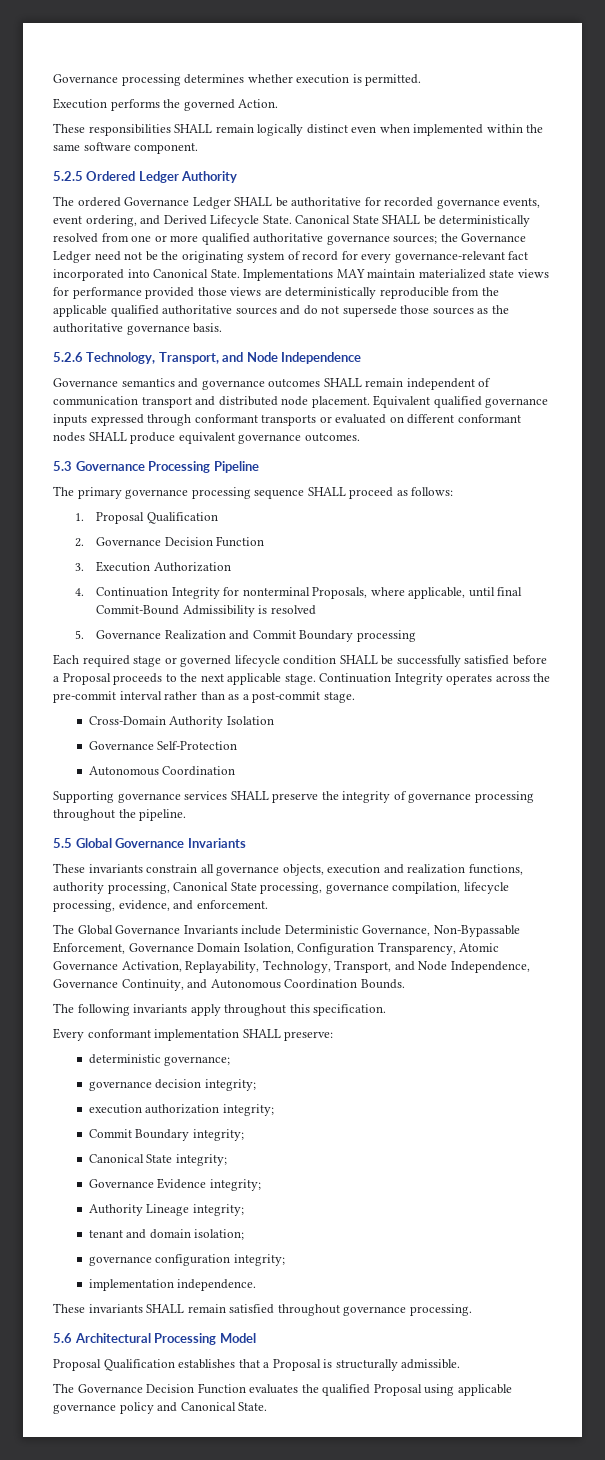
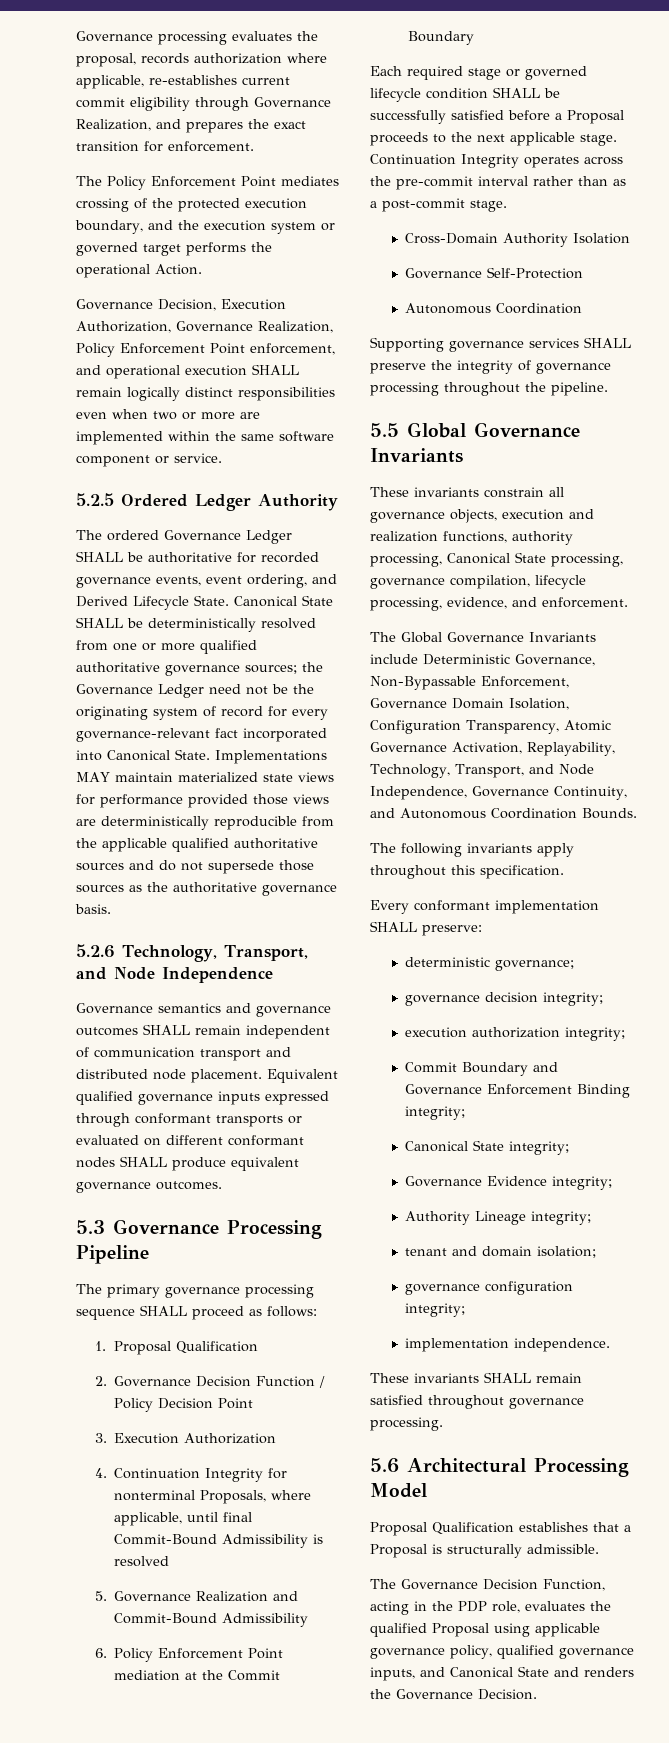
[184,74,422,86] [53,98,107,109] determines whether execution is permitted. // Execution -> [232,31,318,41] [76,53,327,67] [76,75,290,89] [76,97,331,111] [76,119,306,133] [76,141,254,152] [76,176,339,190] [76,198,307,212] [75,220,335,234] [76,242,181,256] evaluates the proposal, records authorization where applicable, re-establishes current commit eligibility through Governance Realization, and prepares the exact transition for enforcement. // The Policy Enforcement Point mediates crossing of the protected execution boundary, and the execution system or governed target
[183,99,235,111] governed -> [76,264,150,278] operational
[53,123,171,136] These responsibilities -> [76,299,286,311] [76,321,333,333] [76,343,335,357] [76,365,247,379] Governance Decision, Execution Authorization, Governance Realization, Policy Enforcement Point enforcement, and operational execution
(348, 129) none -> [238,387,335,401] responsibilities
(410, 128) none -> [153,411,260,420] two or more are
[134,143,199,154] component. -> [76,453,222,467] component or service.
(265, 541) none -> [319,1376,326,1388] [114,1398,254,1412] / Policy Decision Point
[252,630,416,642] Commit Boundary processing -> [114,1613,309,1627] [95,1648,284,1662] [114,1670,281,1681] [408,31,475,45] Commit-Bound Admissibility // 6. Policy Enforcement Point mediation at the Commit Boundary
(190, 1135) none -> [533,1062,559,1072] [405,1084,631,1098] and Governance Enforcement Binding
[197,1383,246,1394] Function -> [543,1579,605,1591] [370,1601,520,1615] Function, acting in the PDP role,
[119,1402,268,1414] policy and Canonical State. -> [450,1645,634,1659] [370,1666,634,1681] [370,1689,537,1700] policy, qualified governance inputs, and Canonical State and renders the Governance Decision.

